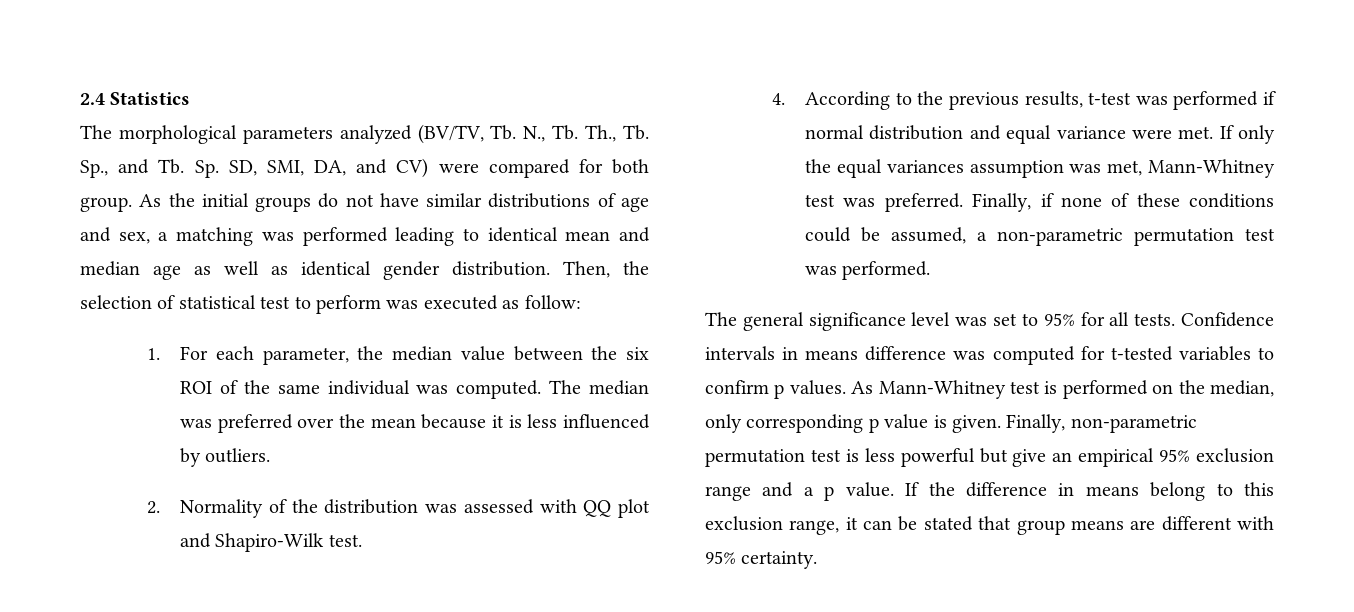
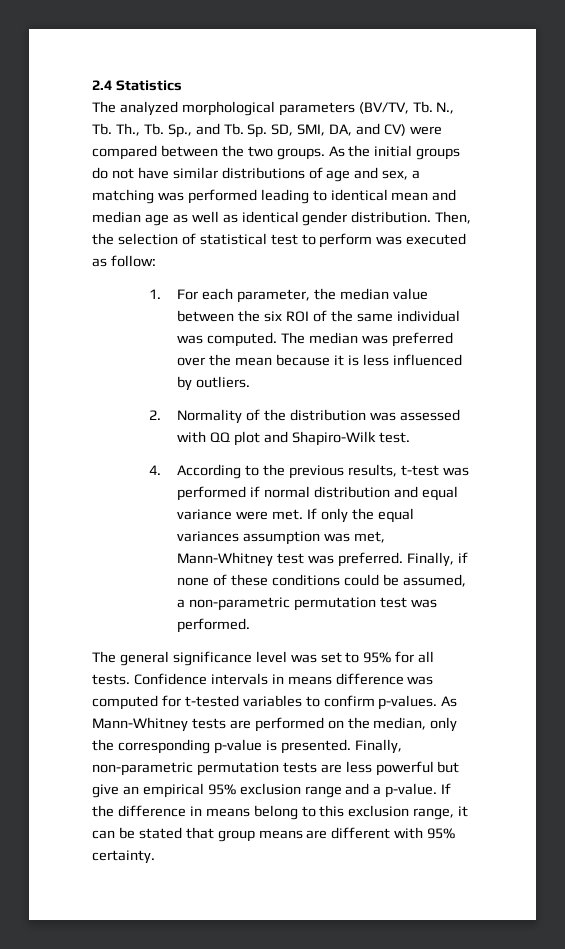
(112, 132) none -> [119,101,178,116] analyzed
[339,125,412,144] analyzed -> (355, 109) none
[578,159,650,174] [80,197,132,212] for both group. -> [160,145,325,160] between the two groups.
[774,380,1058,399] p values. As Mann-Whitney test is -> [378,695,458,710] [92,717,251,732] p-values. As Mann-Whitney tests are
[746,414,1001,433] corresponding p value is given. -> [92,739,351,754] the corresponding p-value is presented.
[810,449,859,462] test is -> [282,762,342,773] tests are
[824,482,894,501] p value. -> [385,783,438,798] p-value.

